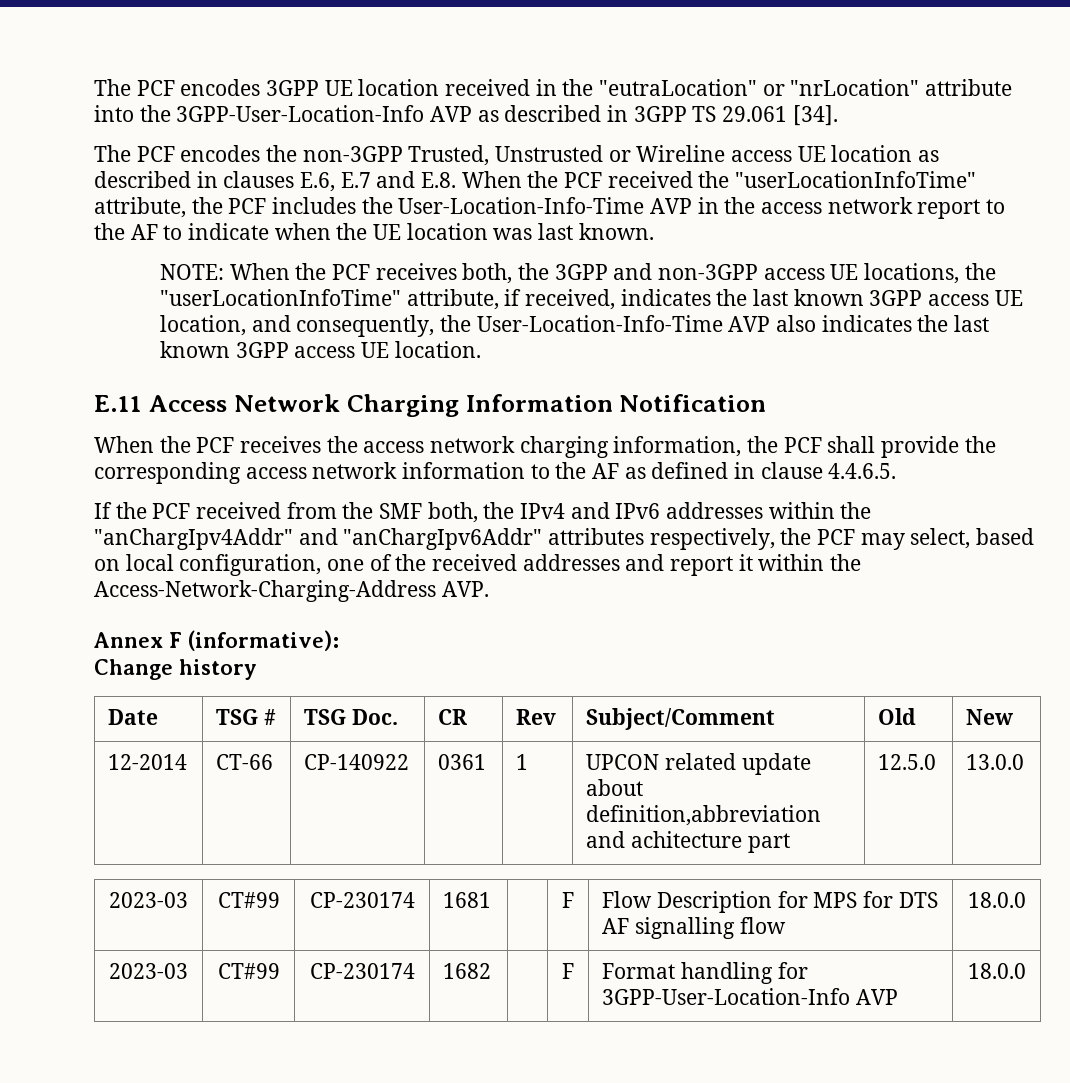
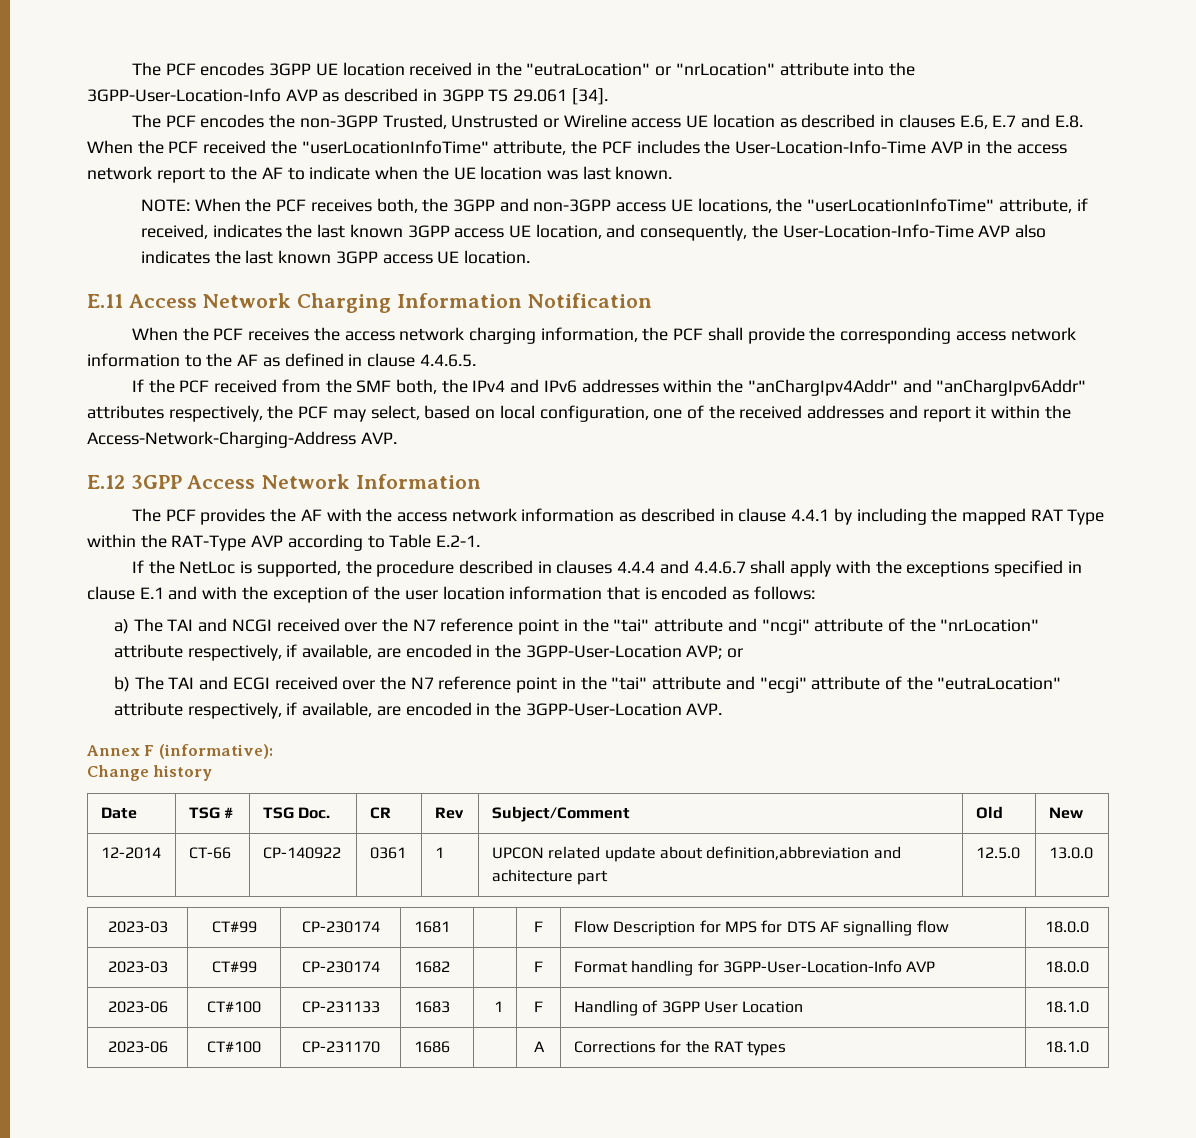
(489, 589) none -> [87,474,481,489] [131,508,1105,525] [87,534,481,551] [131,560,1082,577] [87,586,815,603] [113,618,1040,635] [113,644,744,661] [113,676,1062,693] [113,702,723,719] // E.12 3GPP Access Network Information // The PCF provides the AF with the access network information as described in clause 4.4.1 by including the mapped RAT Type within the RAT-Type AVP according to Table E.2-1. // If the NetLoc is supported, the procedure described in clauses 4.4.4 and 4.4.6.7 shall apply with the exceptions specified in clause E.1 and with the exception of the user location information that is encoded as follows: // a) The TAI and NCGI received over the N7 reference point in the "tai" attribute and "ncgi" attribute of the "nrLocation" attribute respectively, if available, are encoded in the 3GPP-User-Location AVP; or // b) The TAI and ECGI received over the N7 reference point in the "tai" attribute and "ecgi" attribute of the "eutraLocation" attribute respectively, if available, are encoded in the 3GPP-User-Location AVP.
(1026, 971) none -> [107,1001,168,1013] [207,1001,261,1013] [301,1001,380,1013] [413,1001,450,1013] [494,1001,504,1012] [534,1001,543,1012] [573,1000,804,1016] [1045,1001,1089,1013] [107,1041,168,1053] [207,1041,261,1053] [301,1041,380,1053] [413,1041,450,1053] [533,1041,545,1052] [573,1040,787,1056] [1045,1041,1089,1053] // 2023-06 | CT#100 | CP-231133 | 1683 | 1 | F | Handling of 3GPP User Location | 18.1.0 // 2023-06 | CT#100 | CP-231170 | 1686 | | A | Corrections for the RAT types | 18.1.0

